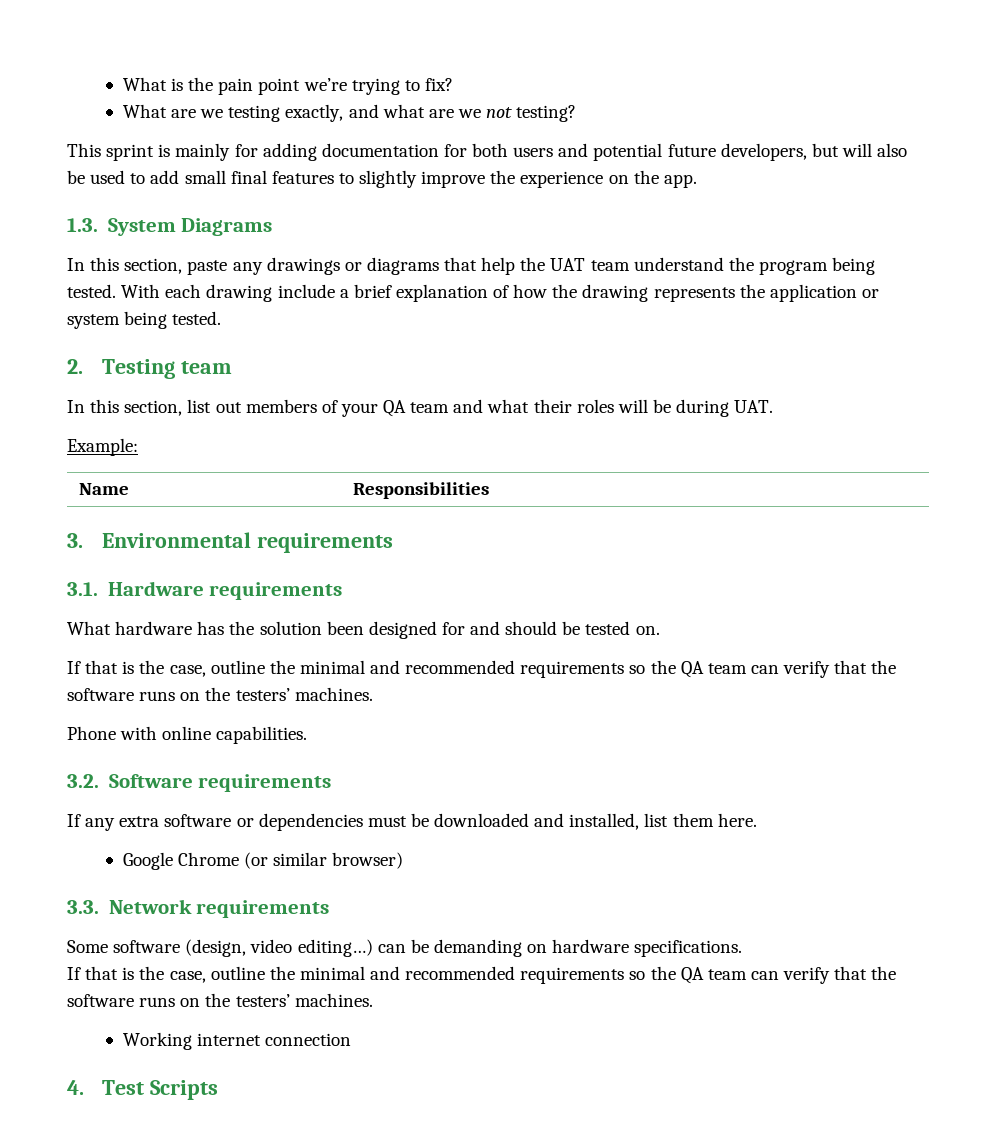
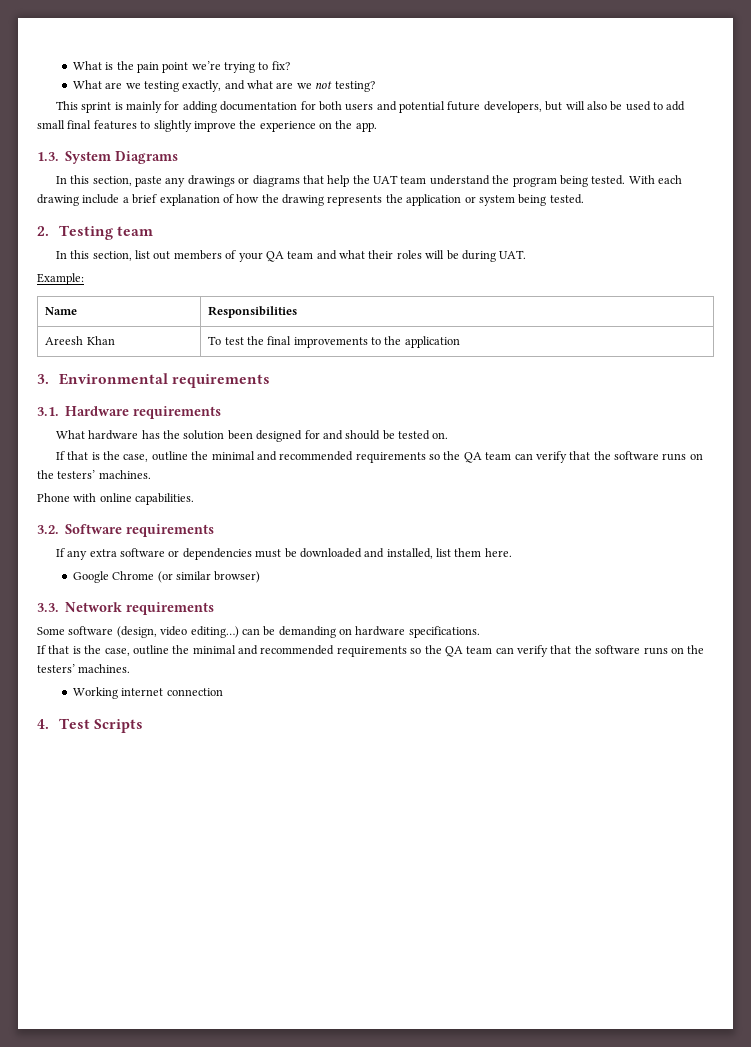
(490, 490) none -> [45,336,115,345] [208,336,460,348] // Areesh Khan | To test the final improvements to the application

